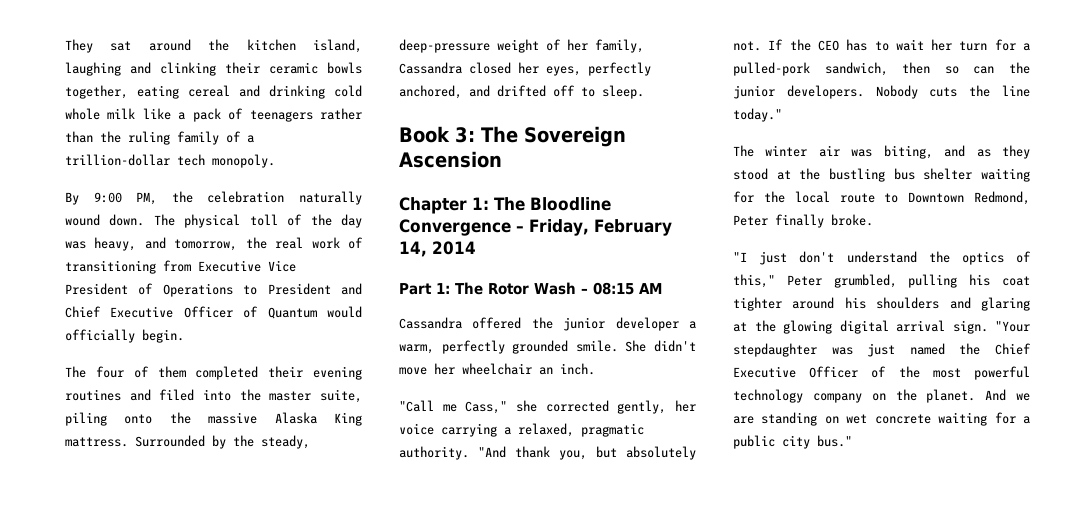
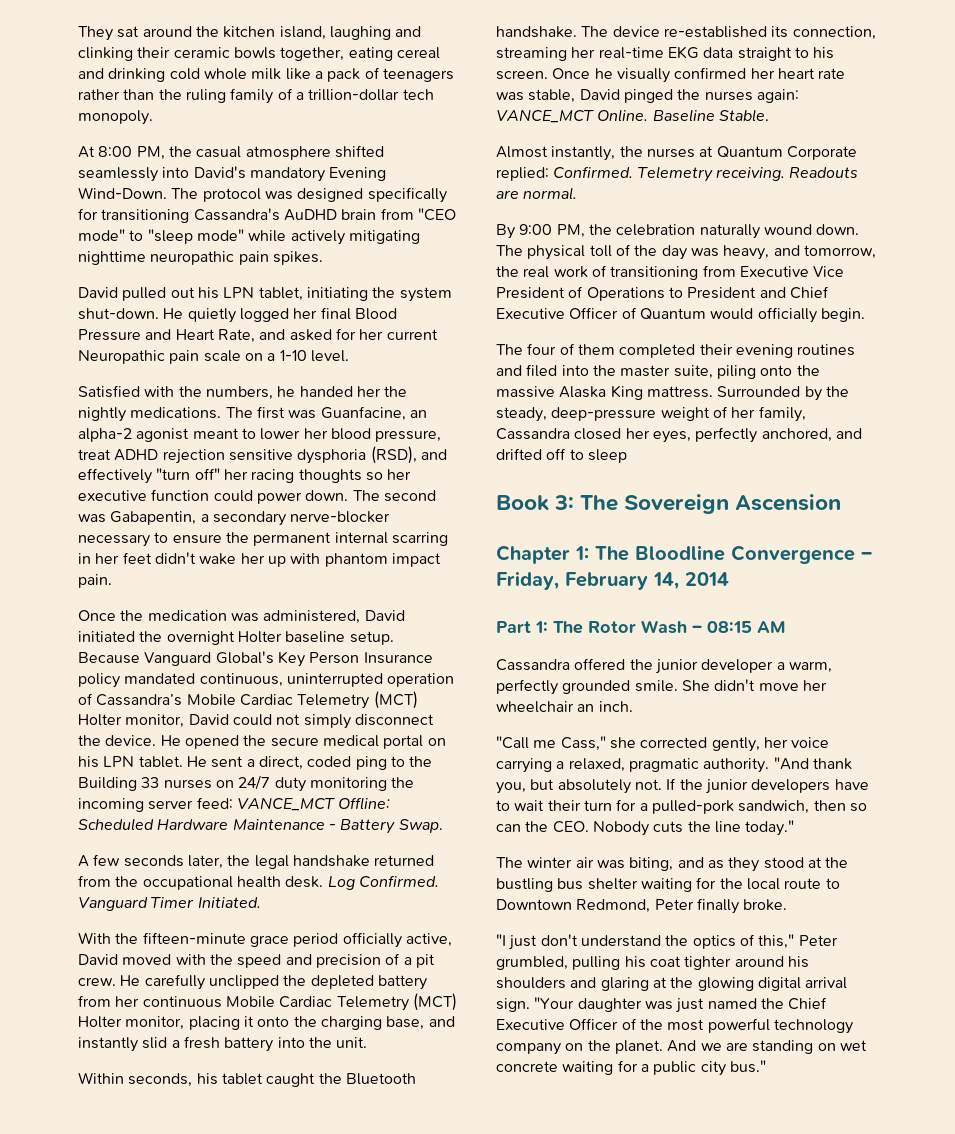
(275, 161) none -> [78,145,384,160] [78,166,387,182] [78,187,447,203] [78,208,456,223] [78,229,420,245] [78,251,323,265] [78,287,452,302] [78,307,397,323] [78,328,438,343] [78,350,349,364] [78,385,408,400] [78,406,427,422] [78,428,442,442] [78,446,447,464] [78,468,412,484] [78,489,436,504] [78,511,391,526] [78,532,448,547] [78,552,441,567] [78,574,112,588] [78,610,405,624] [78,631,394,645] [78,651,433,667] [78,673,455,688] [78,691,418,709] [78,714,434,729] [78,735,446,749] [78,756,433,770] [78,775,415,792] [78,797,391,812] [78,818,443,834] [78,854,435,869] [78,875,439,890] [78,897,261,911] [78,932,452,948] [78,953,435,968] [78,974,427,990] [78,993,457,1011] [78,1016,455,1030] [78,1036,368,1052] [78,1072,416,1087] [496,26,876,40] [496,46,835,61] [496,67,846,83] [496,89,799,103] [496,109,769,123] [496,146,857,161] [496,166,859,182] [496,187,578,200] // At 8:00 PM, the casual atmosphere shifted seamlessly into David's mandatory Evening Wind-Down. The protocol was designed specifically for transitioning Cassandra's AuDHD brain from "CEO mode" to "sleep mode" while actively mitigating nighttime neuropathic pain spikes. // David pulled out his LPN tablet, initiating the system shut-down. He quietly logged her final Blood Pressure and Heart Rate, and asked for her current Neuropathic pain scale on a 1-10 level. // Satisfied with the numbers, he handed her the nightly medications. The first was Guanfacine, an alpha-2 agonist meant to lower her blood pressure, treat ADHD rejection sensitive dysphoria (RSD), and effectively "turn off" her racing thoughts so her executive function could power down. The second was Gabapentin, a secondary nerve-blocker necessary to ensure the permanent internal scarring in her feet didn't wake her up with phantom impact pain. // Once the medication was administered, David initiated the overnight Holter baseline setup. Because Vanguard Global's Key Person Insurance policy mandated continuous, uninterrupted operation of Cassandra’s Mobile Cardiac Telemetry (MCT) Holter monitor, David could not simply disconnect the device. He opened the secure medical portal on his LPN tablet. He sent a direct, coded ping to the Building 33 nurses on 24/7 duty monitoring the incoming server feed: VANCE_MCT Offline: Scheduled Hardware Maintenance - Battery Swap. // A few seconds later, the legal handshake returned from the occupational health desk. Log Confirmed. Vanguard Timer Initiated. // With the fifteen-minute grace period officially active, David moved with the speed and precision of a pit crew. He carefully unclipped the depleted battery from her continuous Mobile Cardiac Telemetry (MCT) Holter monitor, placing it onto the charging base, and instantly slid a fresh battery into the unit. // Within seconds, his tablet caught the Bluetooth handshake. The device re-established its connection, streaming her real-time EKG data straight to his screen. Once he visually confirmed her heart rate was stable, David pinged the nurses again: VANCE_MCT Online. Baseline Stable. // Almost instantly, the nurses at Quantum Corporate replied: Confirmed. Telemetry receiving. Readouts are normal.
[602,85,644,99] sleep. -> [587,449,627,463] sleep
[817,39,868,51] CEO has -> [704,779,869,794] junior developers have
[931,39,953,51] her -> [547,800,581,811] their
[733,85,864,99] junior developers. -> [552,821,589,833] CEO.
[733,343,817,357] stepdaughter -> [577,998,642,1012] daughter

